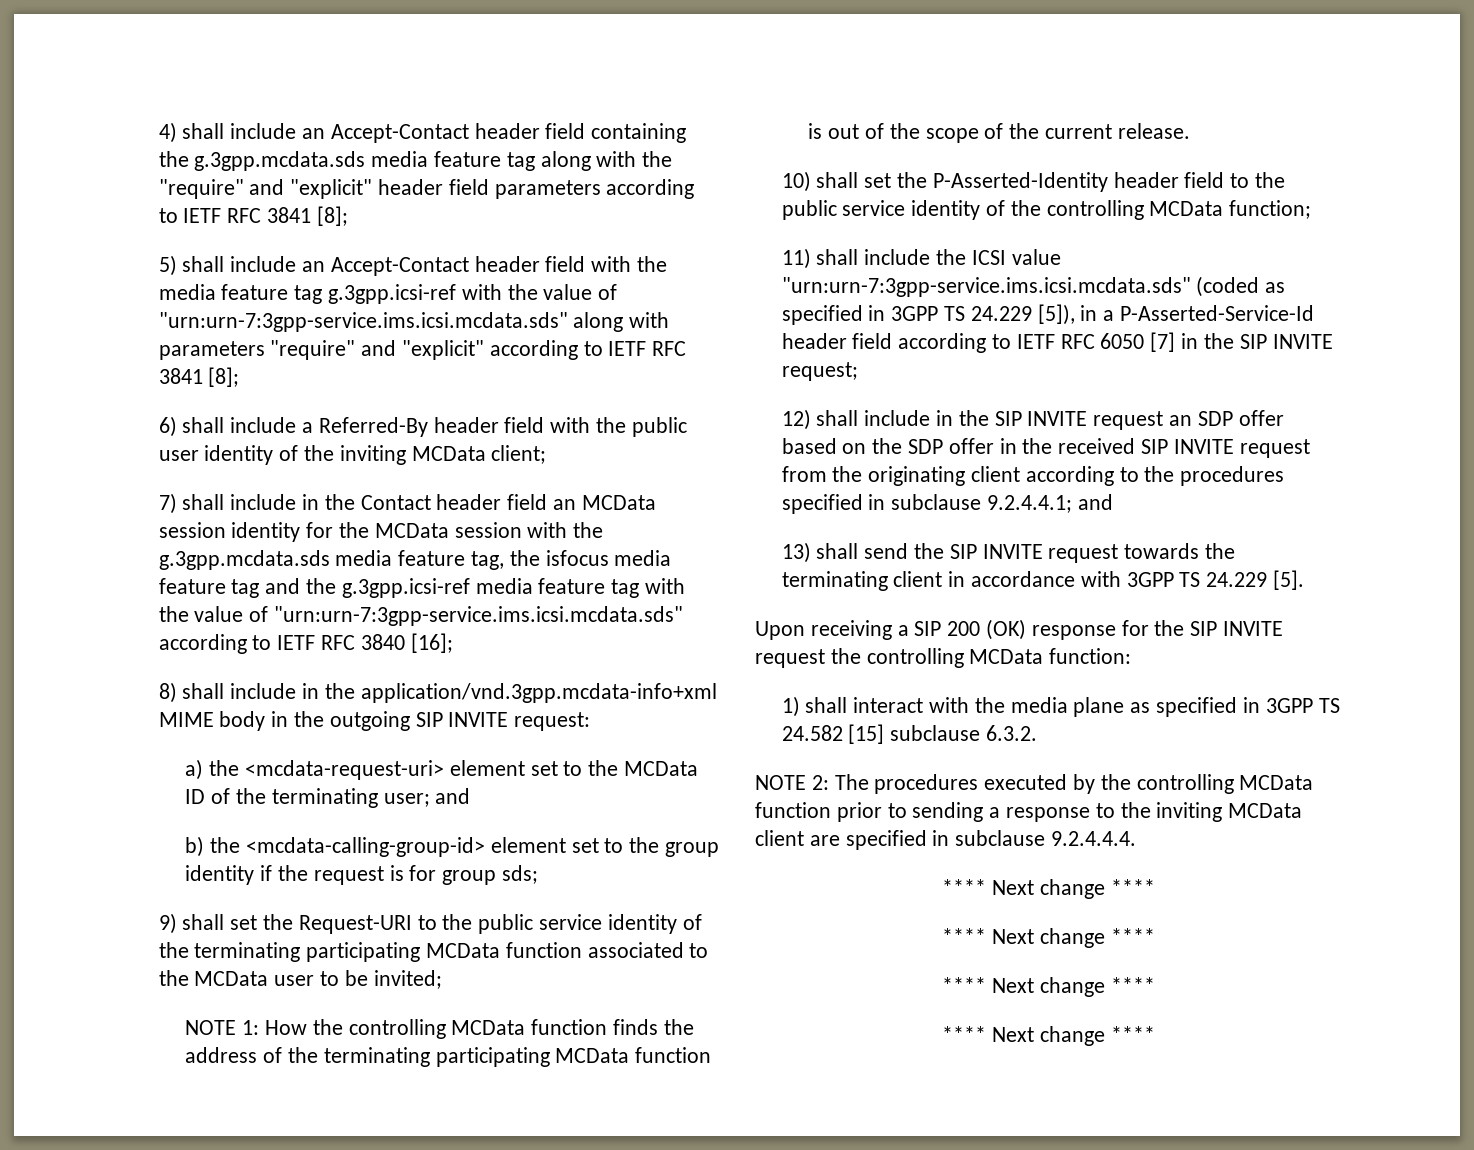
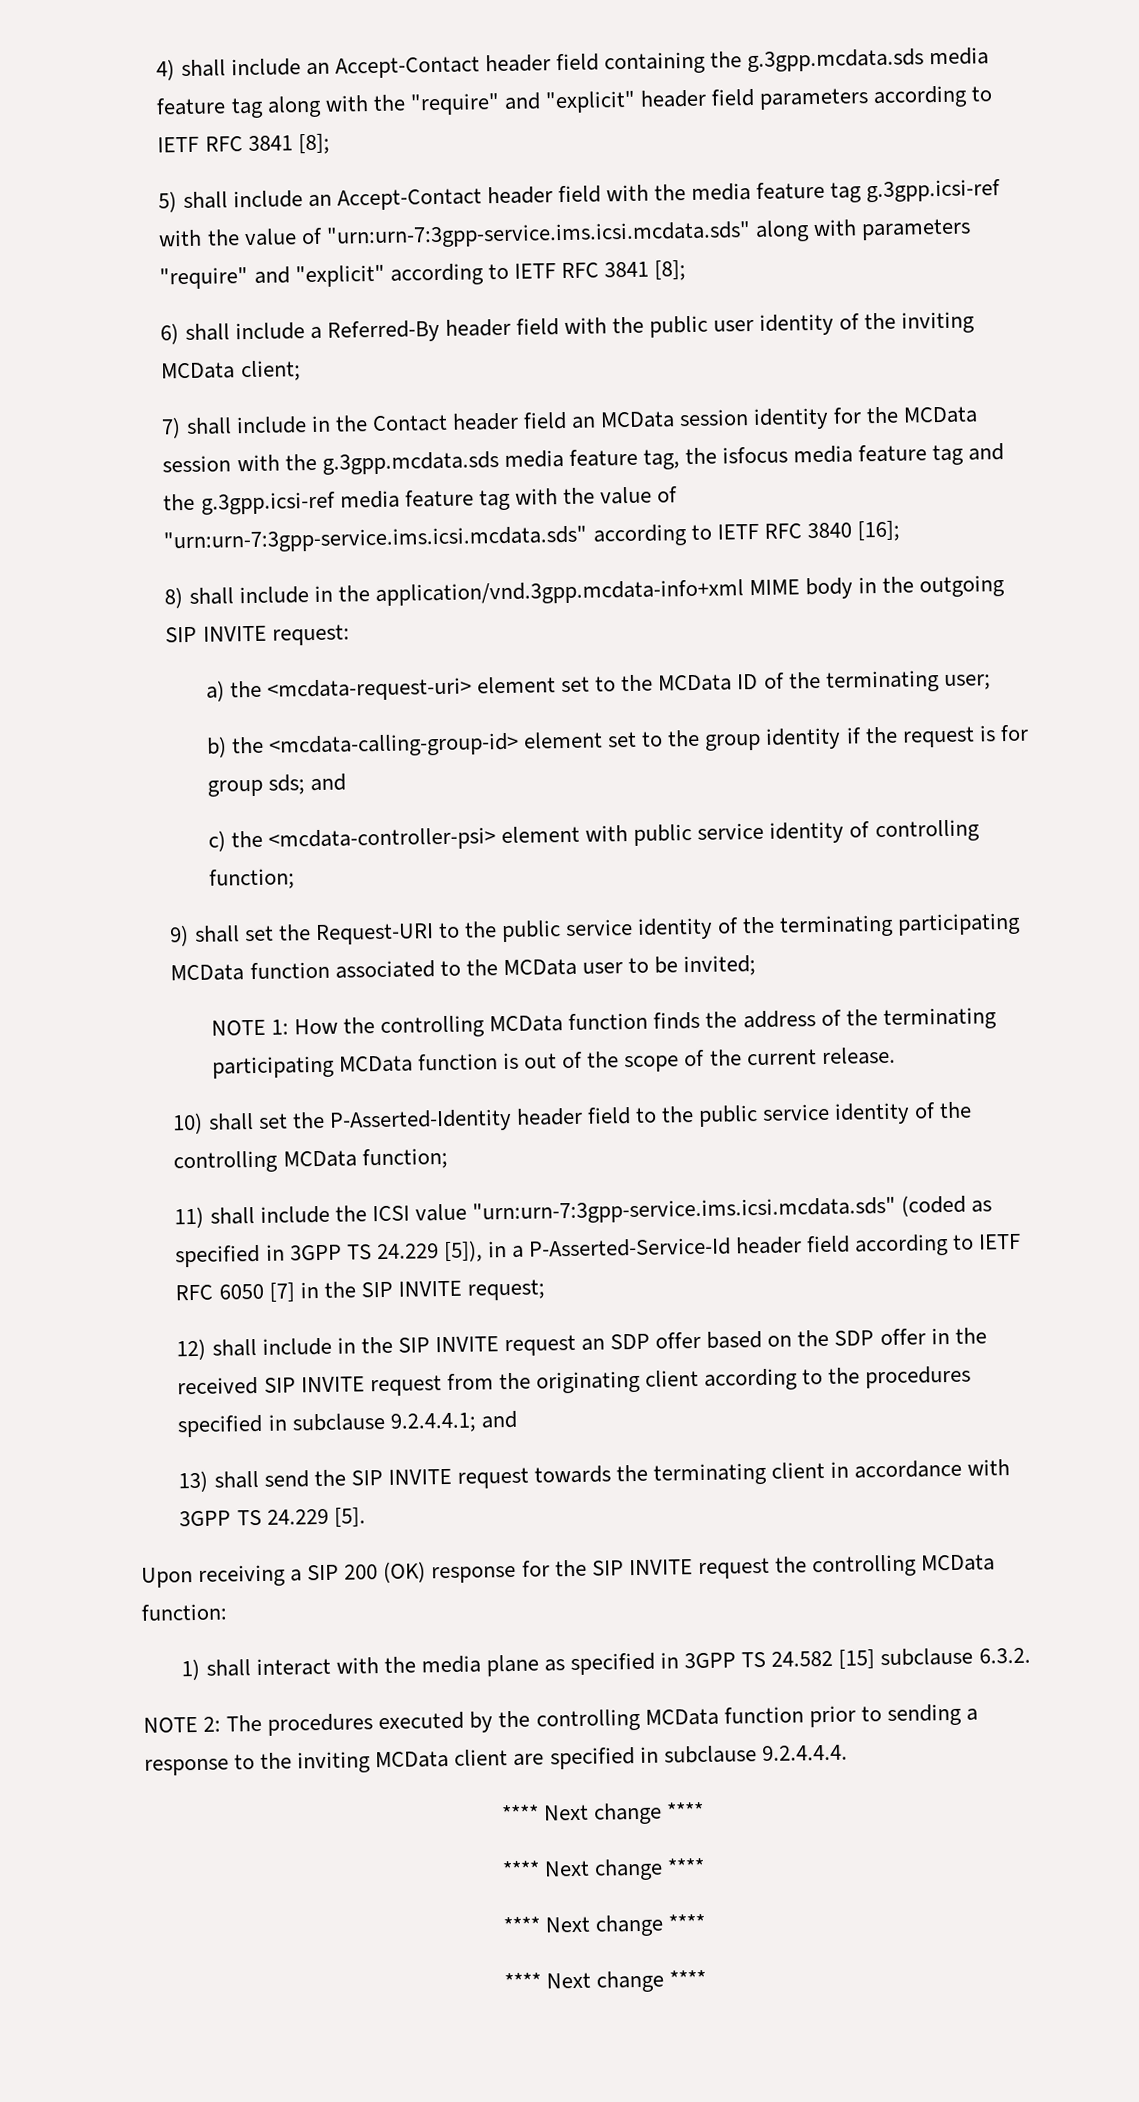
[435,788,471,804] and -> (991, 682) none
(538, 874) none -> [310,773,347,792] [207,819,980,852] [208,868,295,890] and // c) the <mcdata-controller-psi> element with public service identity of controlling function;

